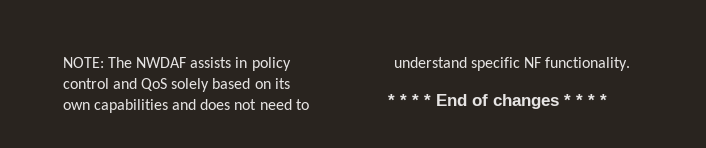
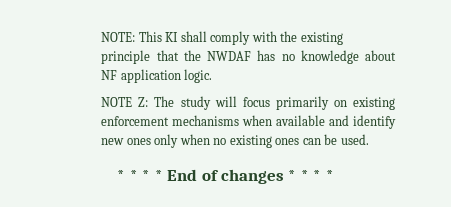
[107,57,291,71] [62,78,290,92] [62,99,309,113] [393,57,631,71] The NWDAF assists in policy control and QoS solely based on its own capabilities and does not need to understand specific NF functionality. -> [138,31,343,45] [101,50,396,64] [101,69,213,83] [101,96,396,110] [101,115,397,129] [101,134,369,148] This KI shall comply with the existing principle that the NWDAF has no knowledge about NF application logic. // NOTE Z: The study will focus primarily on existing enforcement mechanisms when available and identify new ones only when no existing ones can be used.

